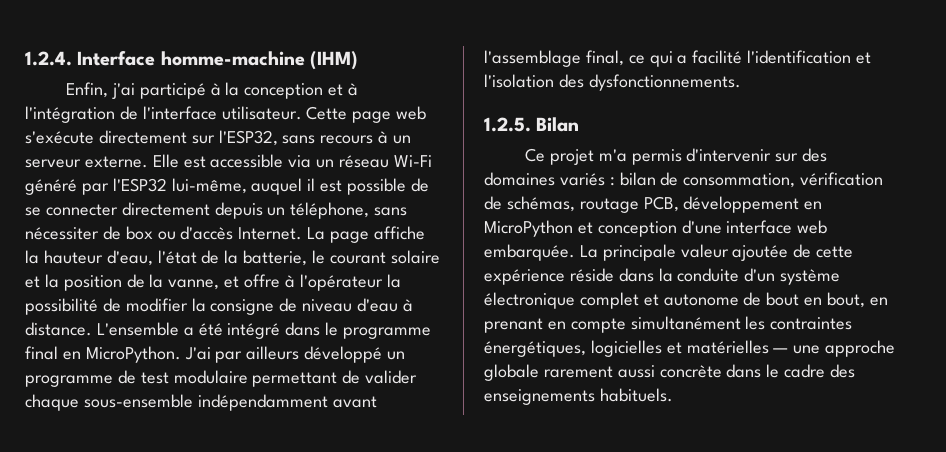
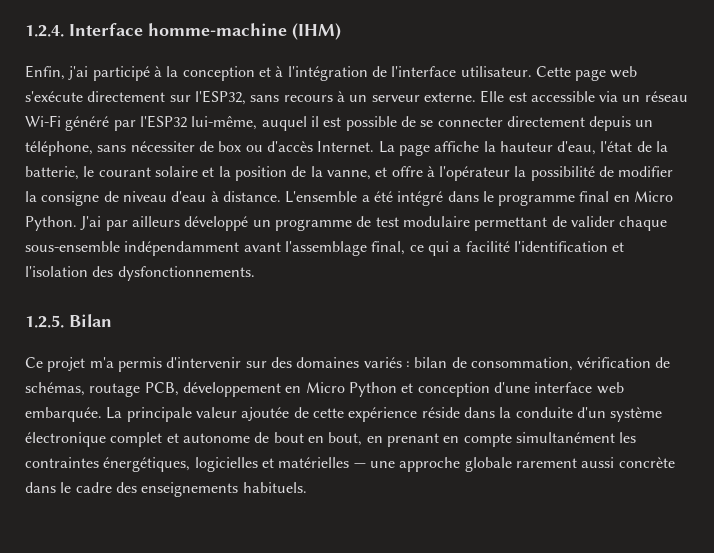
[85,346,181,363] MicroPython. -> [634,191,674,202] [25,216,77,231] Micro Python.
[484,220,573,237] MicroPython -> [305,382,397,397] Micro Python

